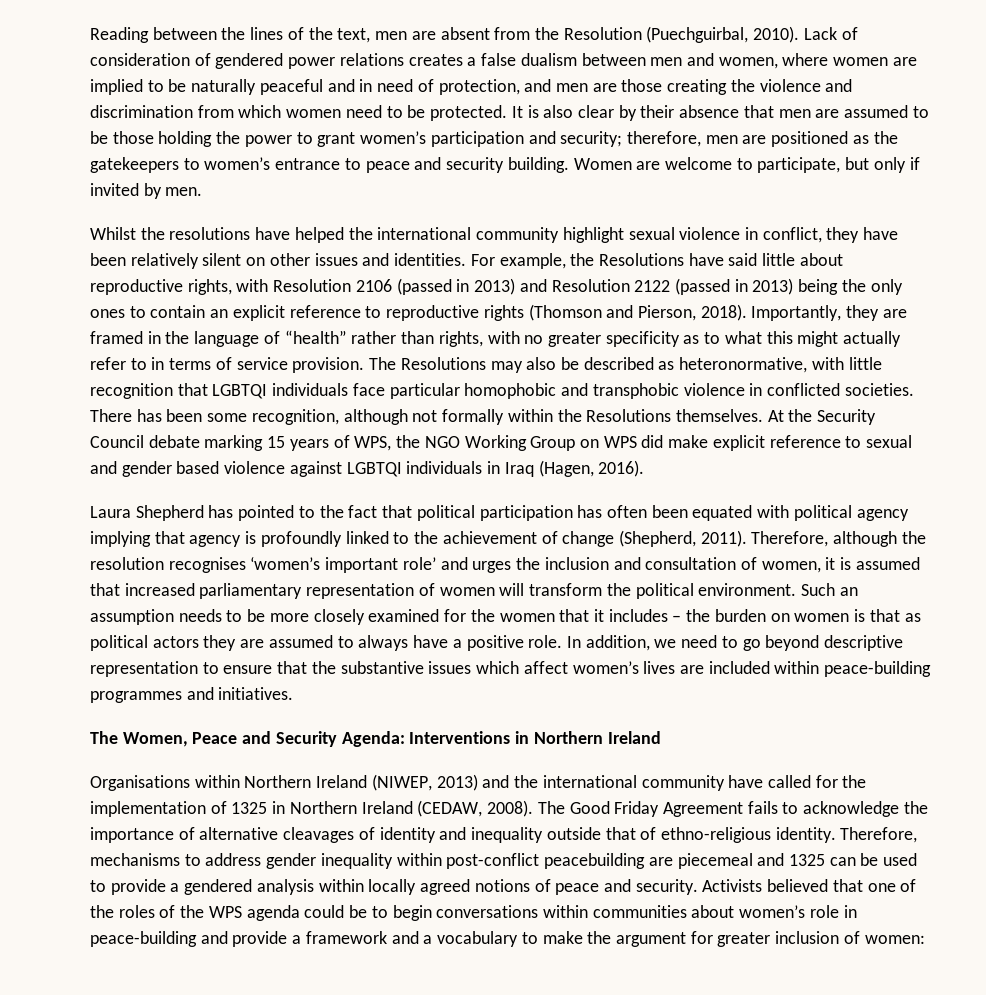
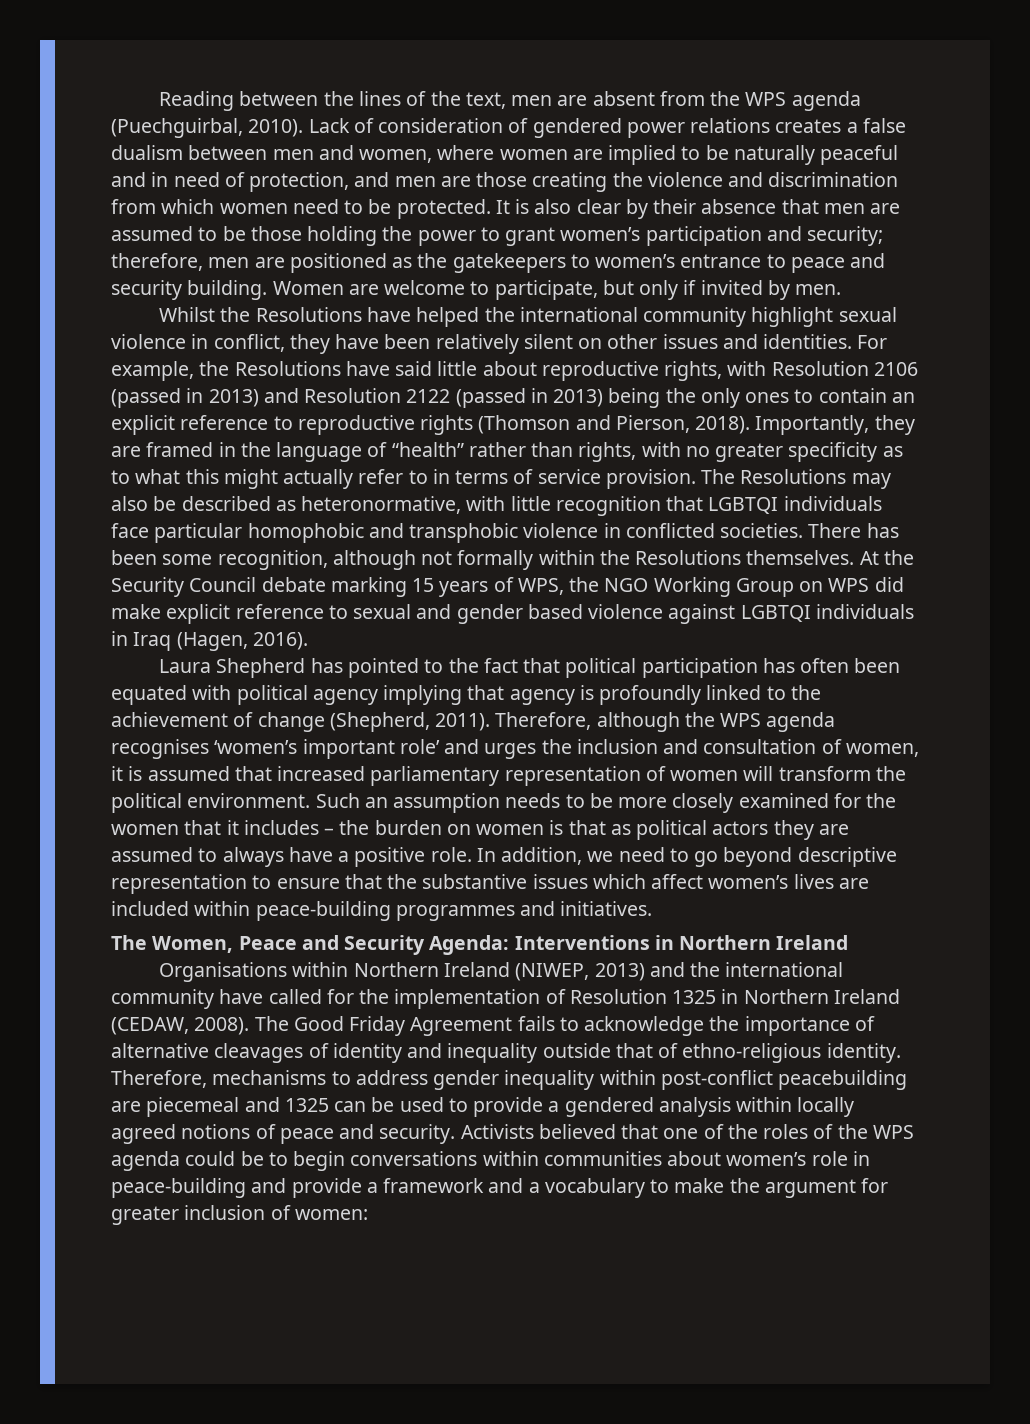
[563,27,642,40] Resolution -> [745,91,861,111] WPS agenda
[169,227,251,240] resolutions -> [255,307,362,322] Resolutions
[90,557,164,570] resolution -> [720,712,836,732] WPS agenda
(227, 807) none -> [569,989,667,1004] Resolution

